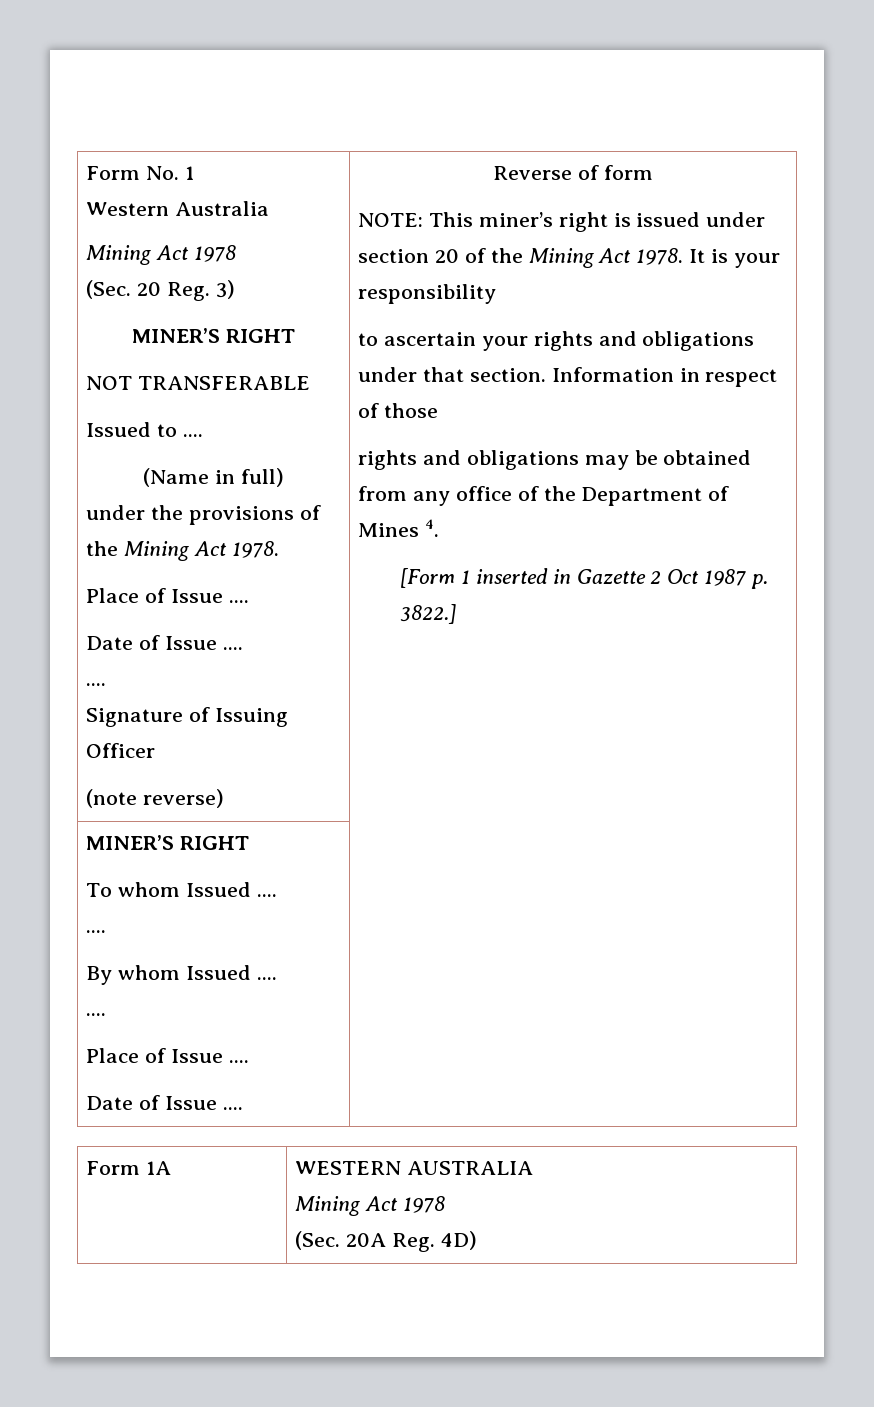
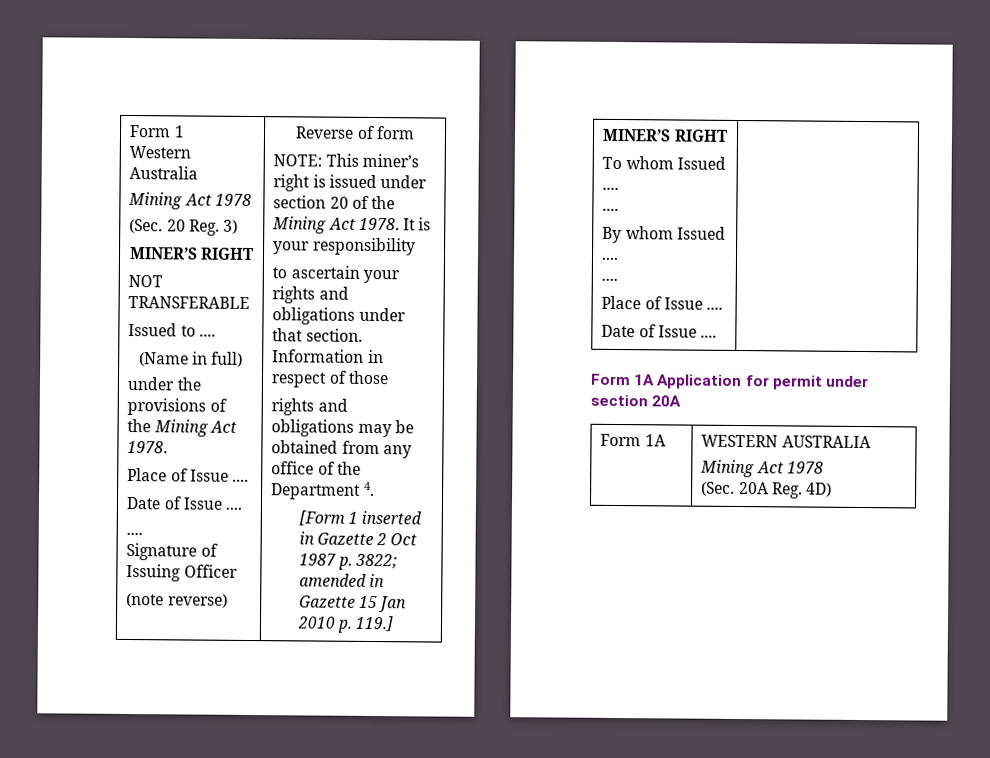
[86,166,180,180] Form No. -> [129,124,172,138] Form
[708,486,730,501] [358,523,420,537] of Mines -> (362, 491) none
[400,604,457,624] 3822.] -> [355,553,398,570] [298,573,385,588] [298,595,408,613] [296,615,395,633] 3822; amended in Gazette 15 Jan 2010 p. 119.]
(243, 1108) none -> [590,373,869,390] [590,394,682,407] // Form 1A Application for permit under section 20A

